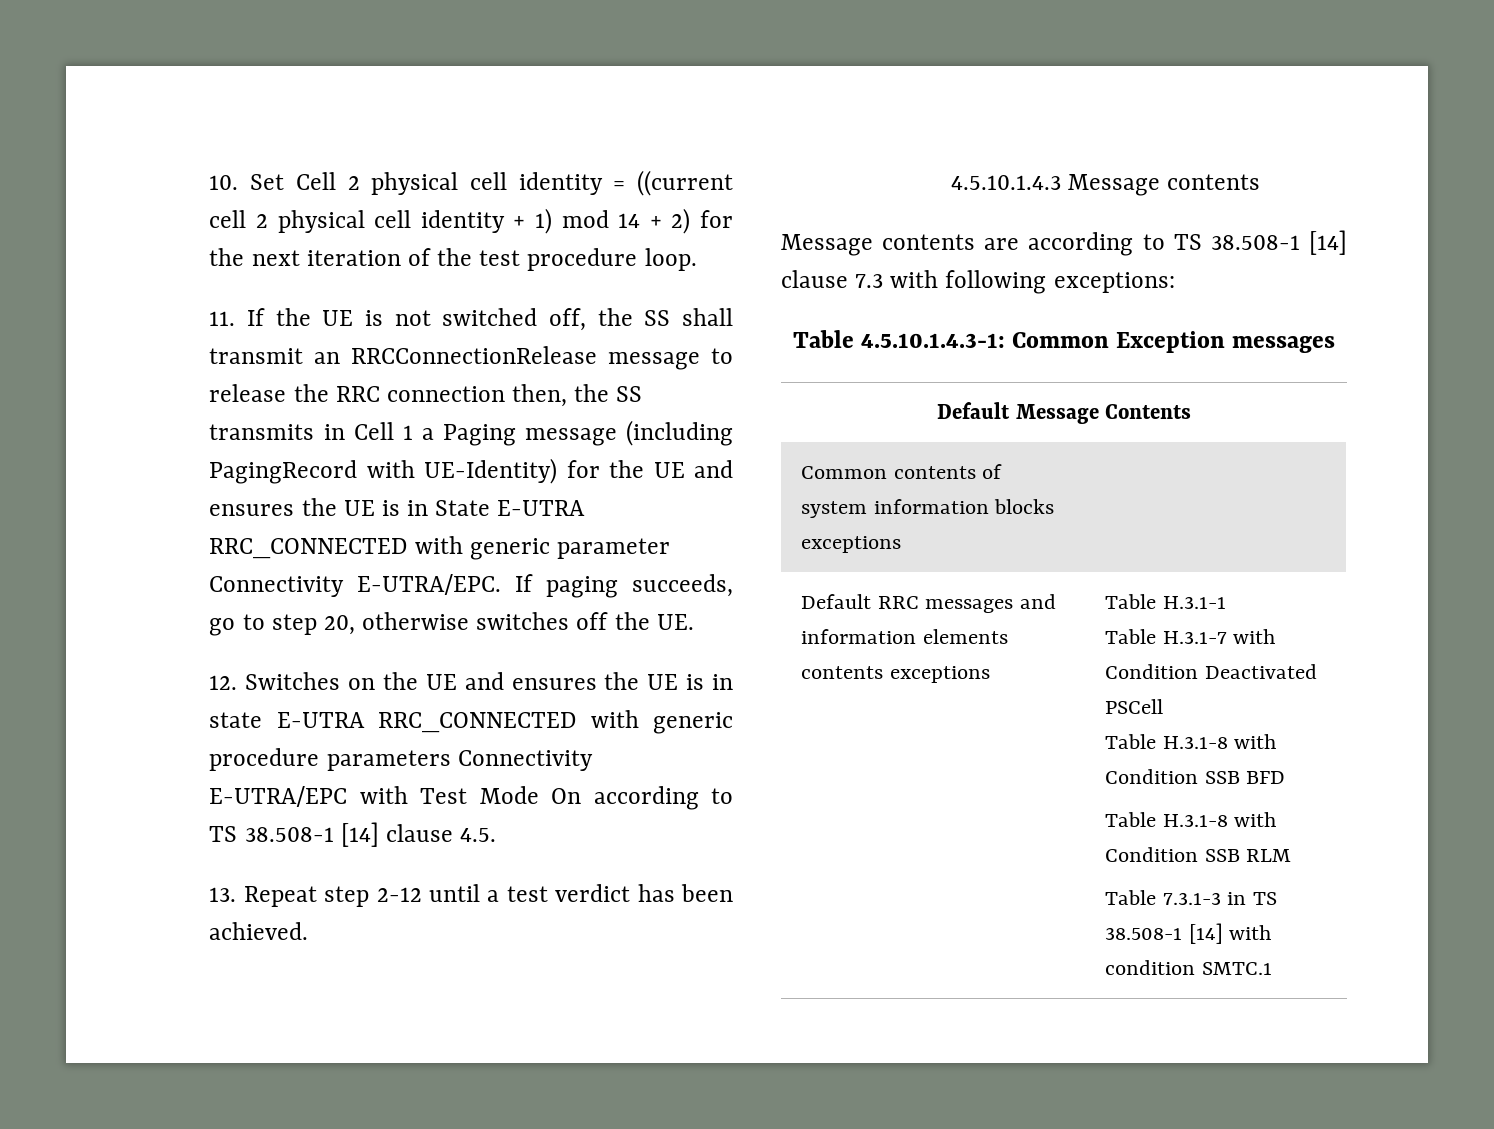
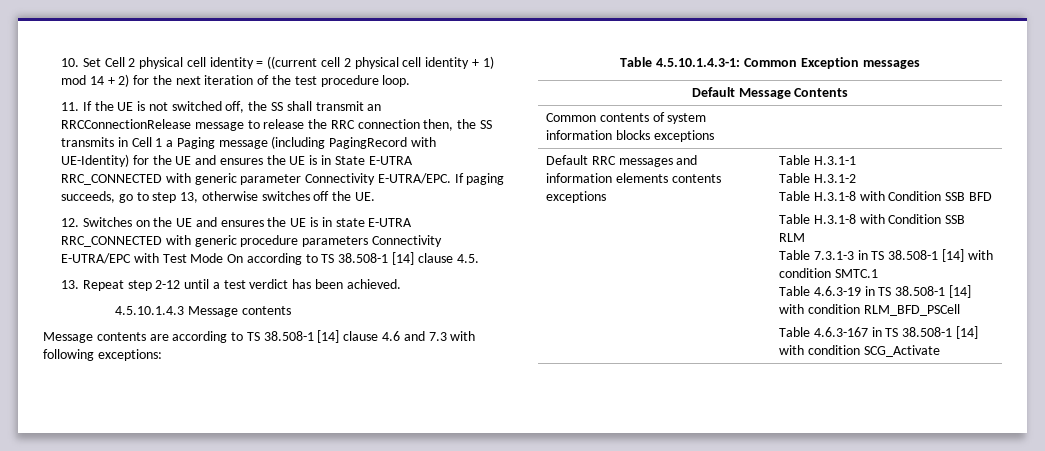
[323,615,355,635] 20, -> [180,192,199,203] 13,
(848, 279) none -> [382,331,425,341] 4.6 and
[1162,629,1276,644] [1105,664,1317,679] [1105,699,1164,714] H.3.1-7 with Condition Deactivated PSCell -> [813,174,856,183] H.3.1-2
(1272, 968) none -> [779,285,972,298] [779,304,960,316] [779,326,979,339] [779,345,940,357] // Table 4.6.3-19 in TS 38.508-1 [14] with condition RLM_BFD_PSCell // Table 4.6.3-167 in TS 38.508-1 [14] with condition SCG_Activate

